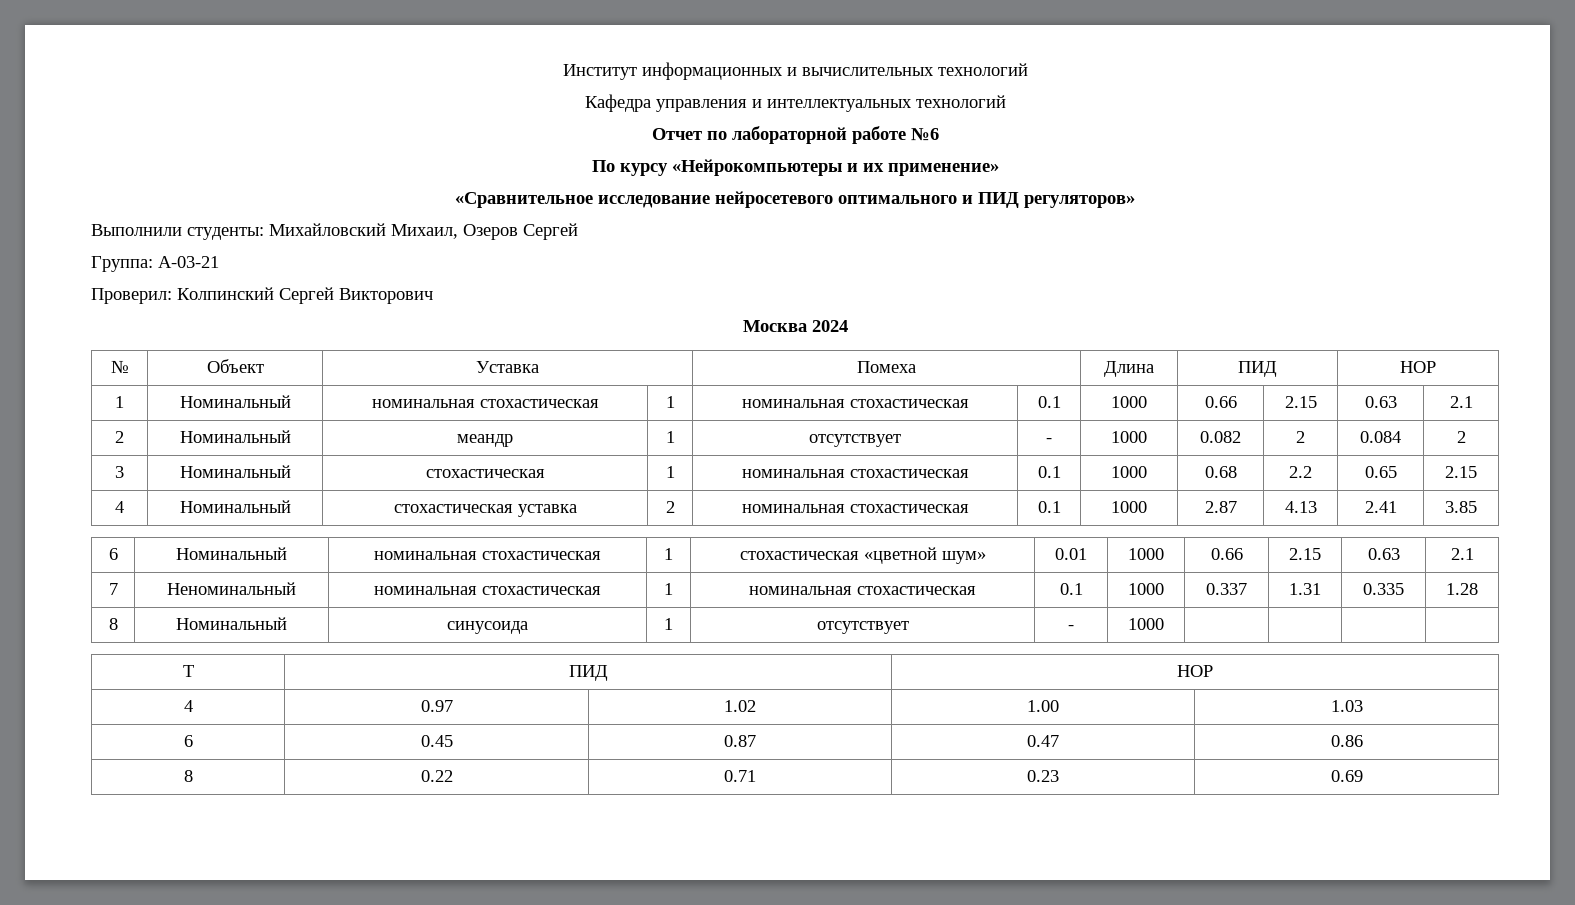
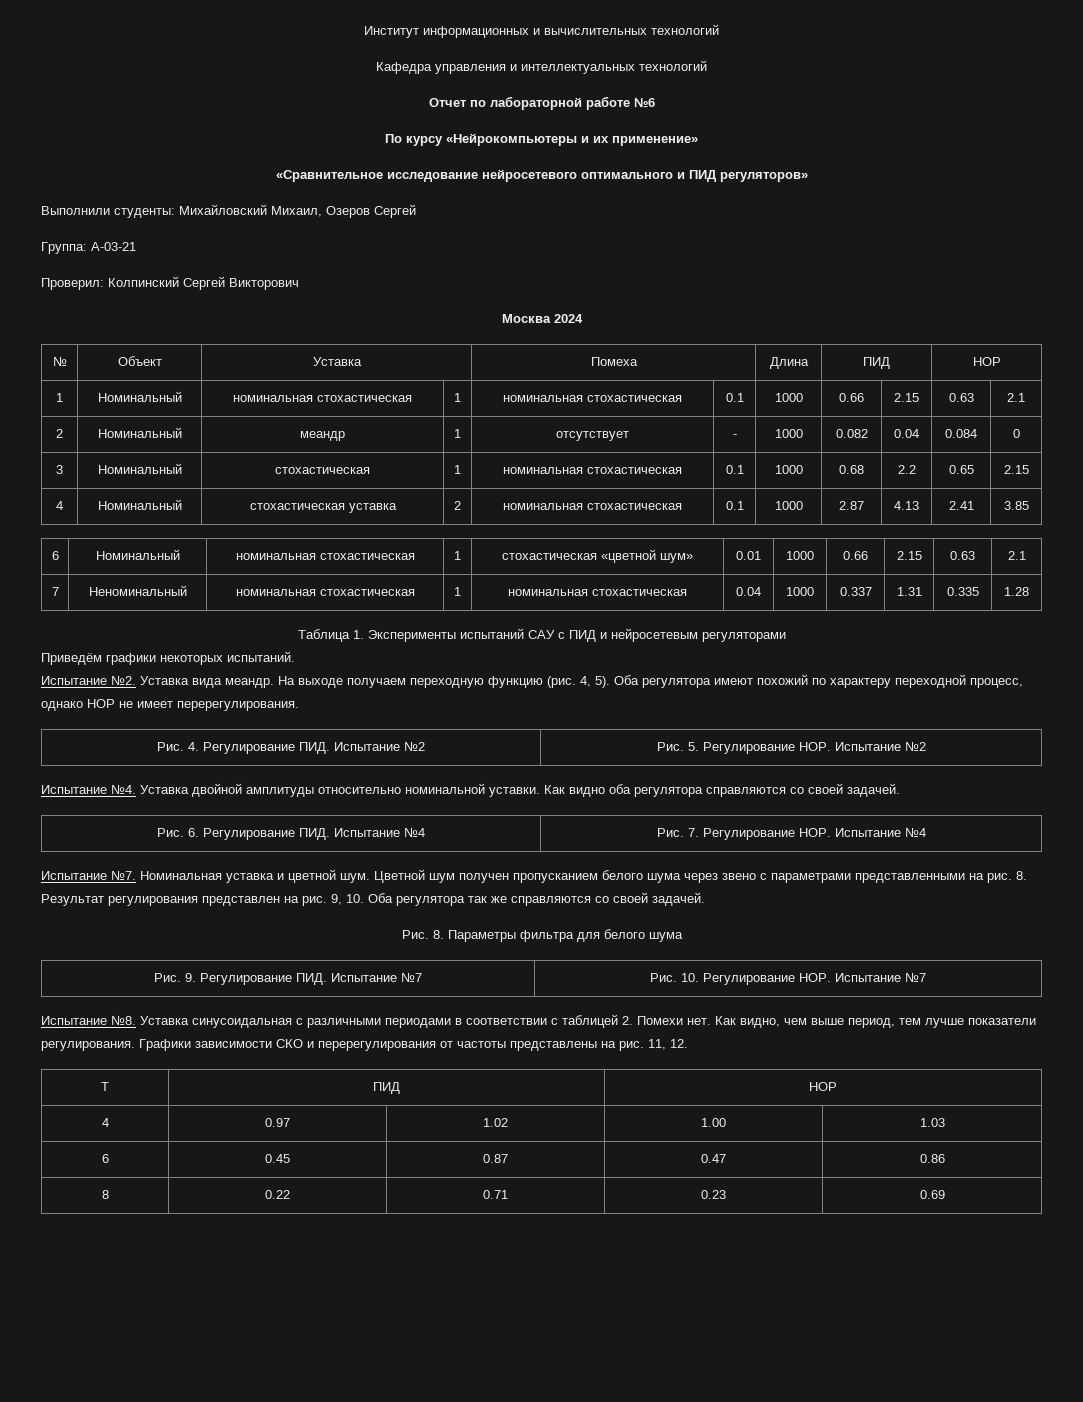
[1296,431,1305,443] 2 -> [894,429,919,438] 0.04
[1456,431,1466,443] 2 -> [1012,429,1020,438] 0
[1059,583,1083,595] 0.1 -> [736,587,761,596] 0.04
[108,618,118,630] [176,617,287,630] [447,621,528,634] [664,618,673,630] [816,621,909,634] [1068,625,1074,630] [1128,618,1164,630] // 8 | Номинальный | синусоида | 1 | отсутствует | - | 1000 | | | | -> [297,628,786,642] [41,651,295,665] [41,674,1023,688] [41,699,299,711] [157,741,425,754] [656,741,926,754] [41,783,900,797] [157,827,425,840] [656,827,926,840] [41,869,1027,883] [41,892,705,906] [401,929,683,942] [154,972,422,985] [650,972,926,985] [41,1014,1036,1028] [41,1039,688,1051] // Таблица 1. Эксперименты испытаний САУ с ПИД и нейросетевым регуляторами // Приведём графики некоторых испытаний. // Испытание №2. Уставка вида меандр. На выходе получаем переходную функцию (рис. 4, 5). Оба регулятора имеют похожий по характеру переходной процесс, однако НОР не имеет перерегулирования. // Рис. 4. Регулирование ПИД. Испытание №2 | Рис. 5. Регулирование НОР. Испытание №2 // Испытание №4. Уставка двойной амплитуды относительно номинальной уставки. Как видно оба регулятора справляются со своей задачей. // Рис. 6. Регулирование ПИД. Испытание №4 | Рис. 7. Регулирование НОР. Испытание №4 // Испытание №7. Номинальная уставка и цветной шум. Цветной шум получен пропусканием белого шума через звено с параметрами представленными на рис. 8. Результат регулирования представлен на рис. 9, 10. Оба регулятора так же справляются со своей задачей. // Рис. 8. Параметры фильтра для белого шума // Рис. 9. Регулирование ПИД. Испытание №7 | Рис. 10. Регулирование НОР. Испытание №7 // Испытание №8. Уставка синусоидальная с различными периодами в соответствии с таблицей 2. Помехи нет. Как видно, чем выше период, тем лучше показатели регулирования. Графики зависимости СКО и перерегулирования от частоты представлены на рис. 11, 12.

